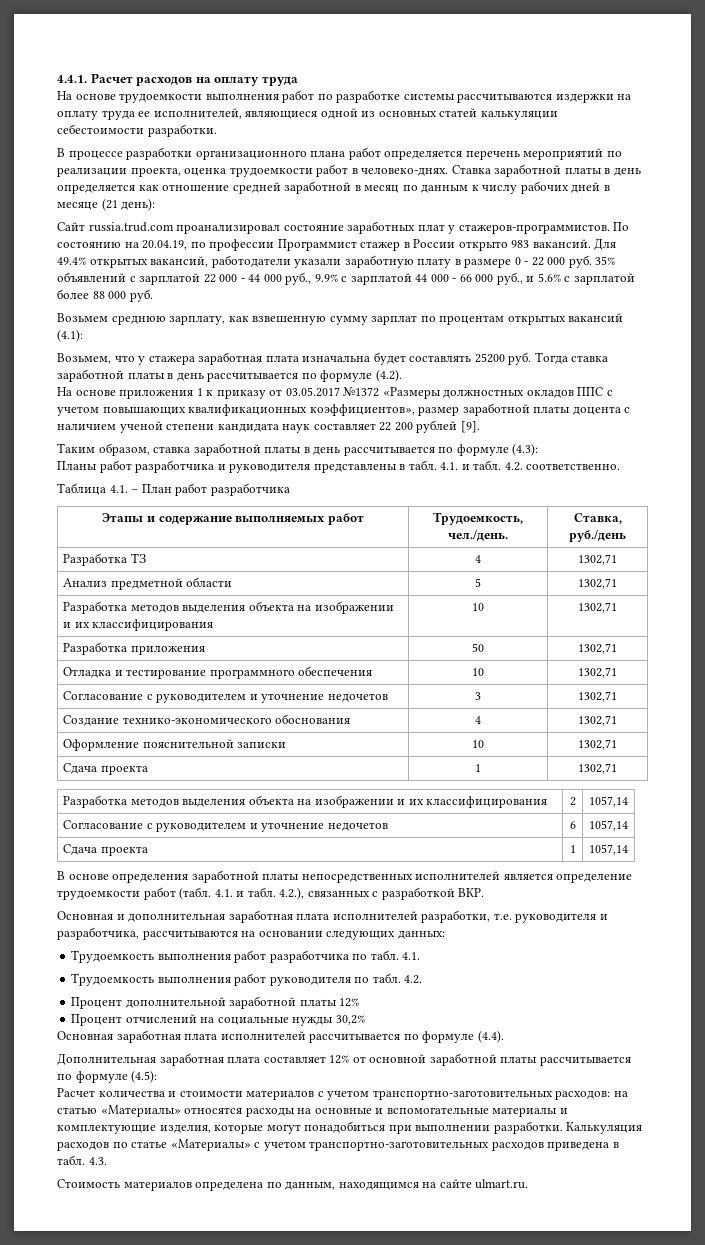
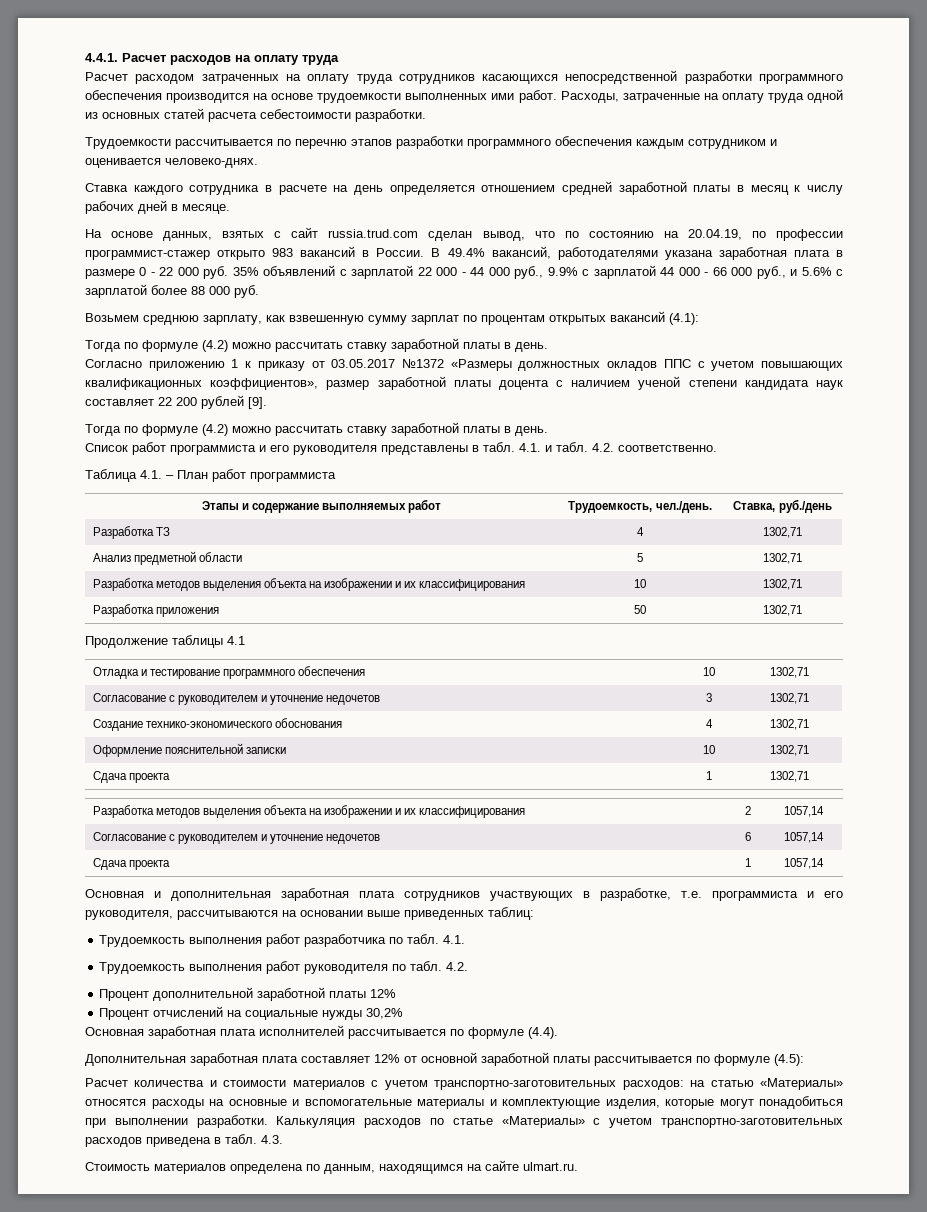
[57,90,632,103] [57,108,318,120] На основе трудоемкости выполнения работ по разработке системы рассчитываются издержки на оплату труда ее исполнителей, являющиеся -> [85,70,843,84] [85,90,804,103] Расчет расходом затраченных на оплату труда сотрудников касающихся непосредственной разработки программного обеспечения производится на основе трудоемкости выполненных ими работ. Расходы, затраченные на оплату труда
[480,111,558,120] калькуляции -> [208,112,257,122] расчета
[57,147,622,160] [57,164,641,177] [57,181,469,194] В процессе разработки организационного плана работ определяется перечень мероприятий по реализации проекта, оценка трудоемкости работ в человеко-днях. Ставка заработной платы в день определяется как отношение средней заработной в месяц по данным -> [85,136,777,149] [85,158,258,168] [85,181,789,195] Трудоемкости рассчитывается по перечню этапов разработки программного обеспечения каждым сотрудником и оценивается человеко-днях. // Ставка каждого сотрудника в расчете на день определяется отношением средней заработной платы в месяц
[57,198,156,211] [57,221,630,234] месяце (21 день): // Сайт russia.trud.com проанализировал состояние заработных плат у стажеров-программистов. По -> [182,204,230,214] [85,227,579,241] месяце. // На основе данных, взятых с сайт russia.trud.com сделан вывод, что по
[277,238,617,251] [57,255,452,268] Программист стажер в России открыто 983 вакансий. Для 49.4% открытых вакансий, работодатели указали заработную плату -> [85,246,830,260] программист-стажер открыто 983 вакансий в России. В 49.4% вакансий, работодателями указана заработная плата
[57,352,609,365] [57,369,402,382] [57,387,194,399] Возьмем, что у стажера заработная плата изначальна будет составлять 25200 руб. Тогда ставка заработной платы в день рассчитывается по формуле (4.2). // На основе приложения -> [85,338,548,352] [85,359,225,371] Тогда по формуле (4.2) можно рассчитать ставку заработной платы в день. // Согласно приложению
[57,443,539,456] [57,460,226,473] Таким образом, ставка заработной платы в день рассчитывается по формуле (4.3): // Планы работ разработчика и -> [85,422,548,436] [85,442,289,455] Тогда по формуле (4.2) можно рассчитать ставку заработной платы в день. // Список работ программиста и его
[210,483,290,496] разработчика -> [250,472,336,482] программиста
(617, 648) none -> [85,635,245,648] // Продолжение таблицы 4.1
[57,870,633,883] [57,887,485,900] // В основе определения заработной платы непосредственных исполнителей является определение трудоемкости работ (табл. 4.1. и табл. 4.2.), связанных с разработкой ВКР. -> (824, 863) none
[332,910,608,923] [57,927,445,940] исполнителей разработки, т.е. руководителя и разработчика, рассчитываются на основании следующих данных: -> [404,888,843,901] [85,907,534,920] сотрудников участвующих в разработке, т.е. программиста и его руководителя, рассчитываются на основании выше приведенных таблиц:

